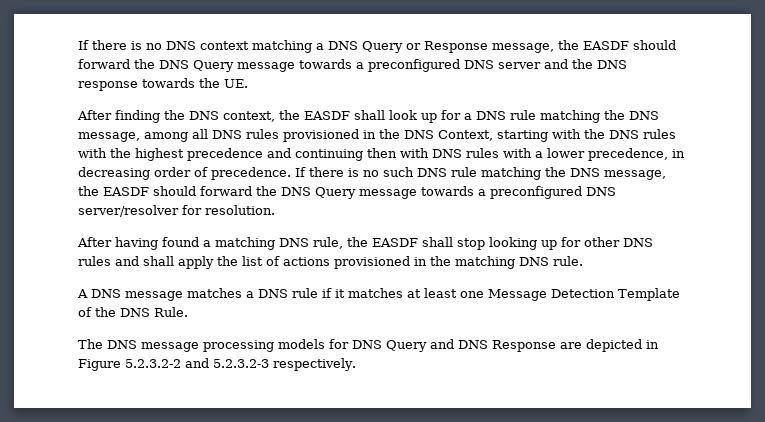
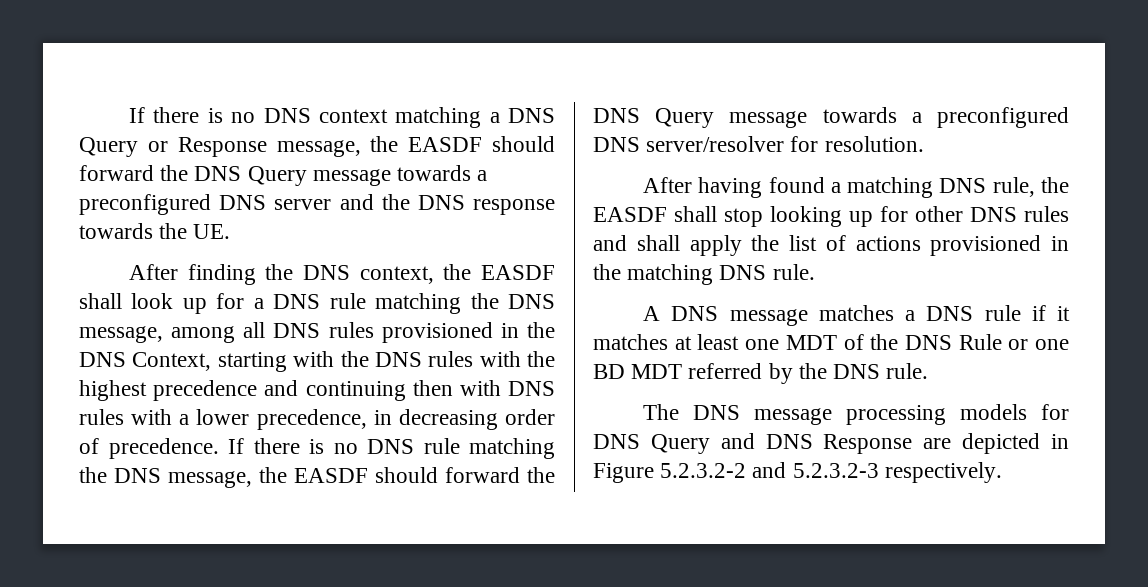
[383,167,414,177] such -> (358, 448) none
[488,288,680,301] [78,307,188,317] Message Detection Template of the DNS Rule. -> [785,334,1069,350] [593,363,929,384] MDT of the DNS Rule or one BD MDT referred by the DNS rule.

